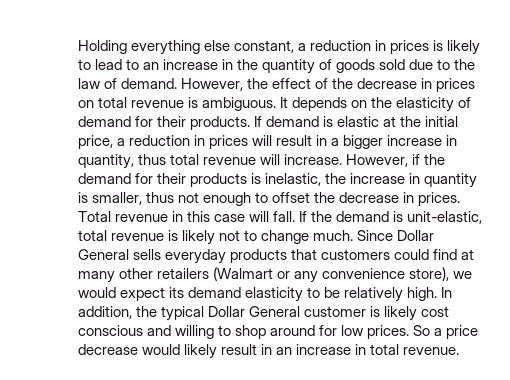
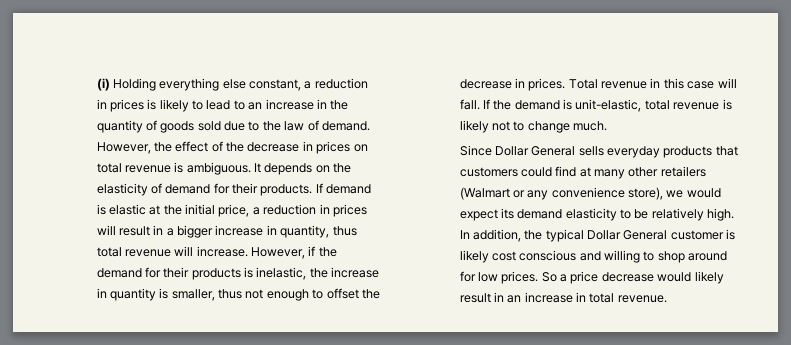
(77, 47) none -> [96,78,110,91] (i)
(353, 235) none -> (608, 126) //

